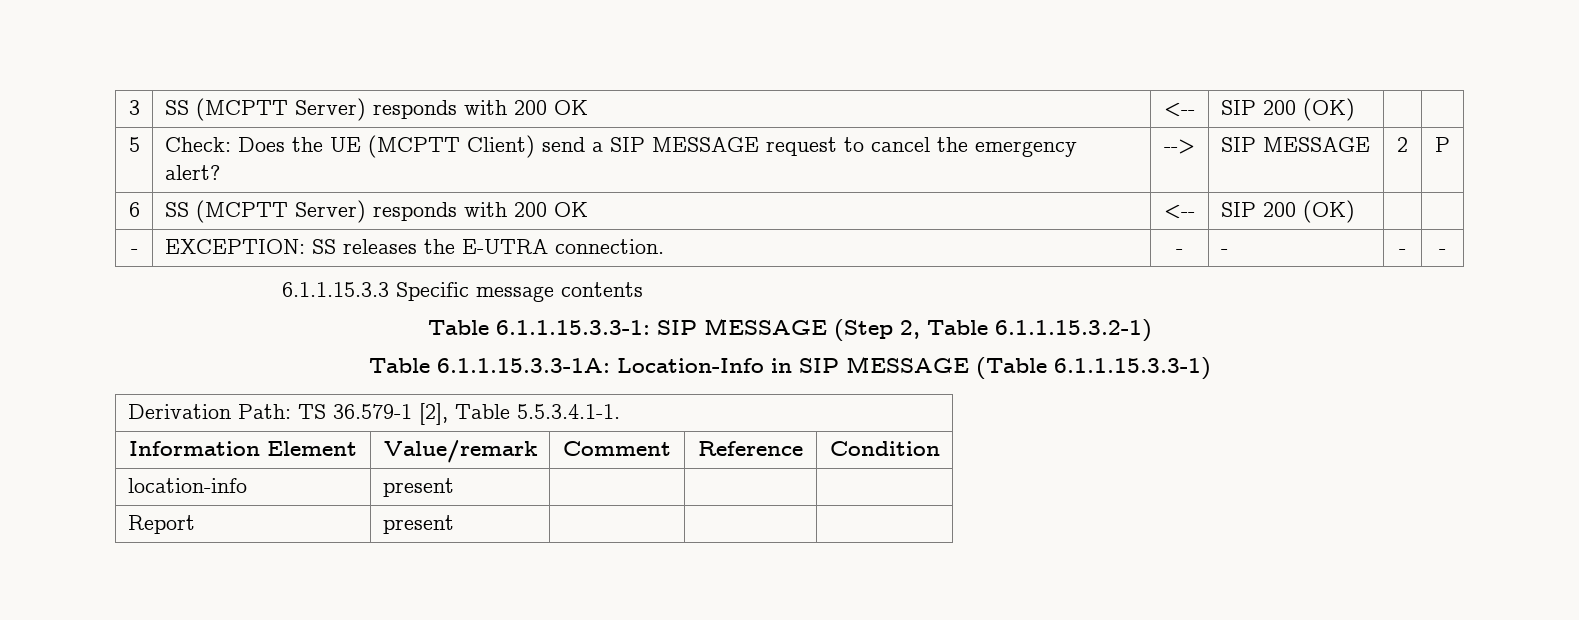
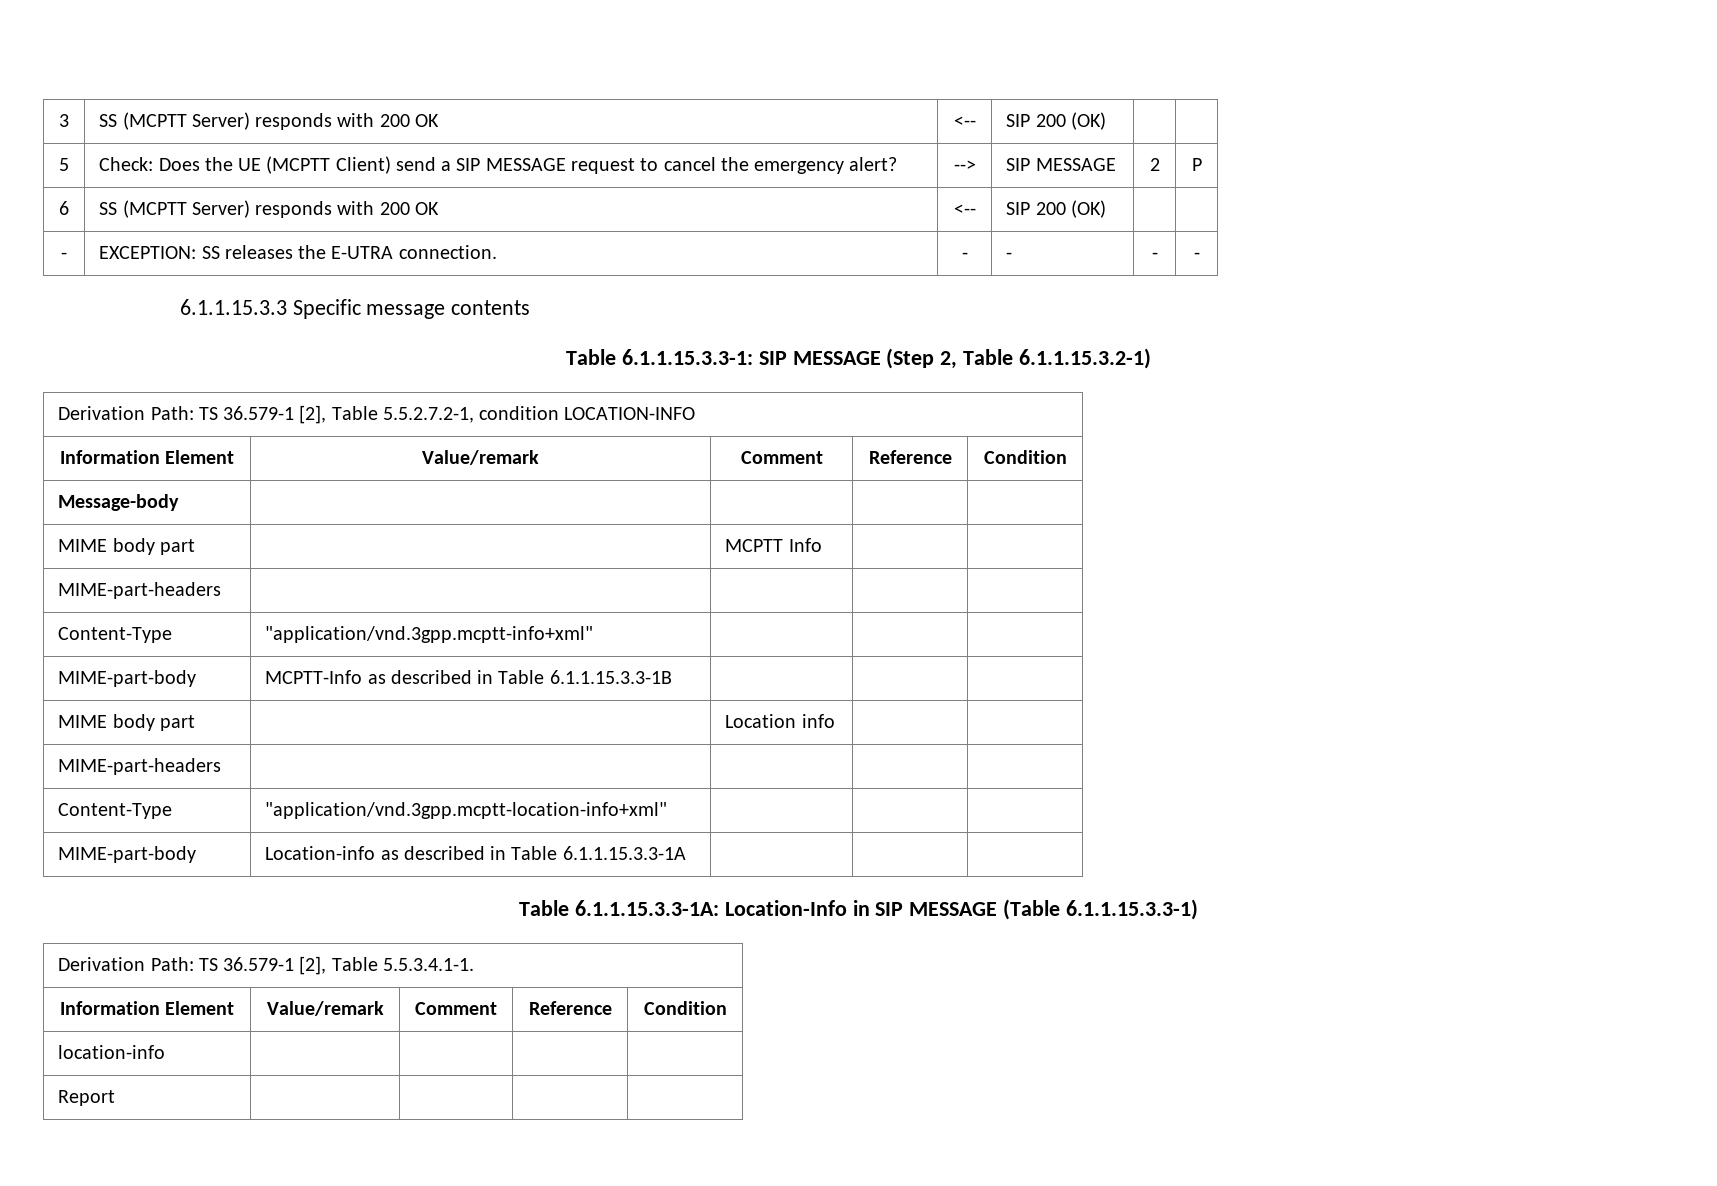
(1152, 330) none -> [58,405,696,424] [59,450,235,464] [422,450,539,465] [740,451,823,464] [868,450,952,464] [983,450,1067,464] [58,494,180,511] [58,538,195,555] [725,538,822,552] [58,582,222,599] [58,627,173,643] [265,626,594,643] [58,670,197,687] [265,670,672,684] [58,714,195,731] [725,714,835,728] [58,758,222,775] [58,803,173,819] [265,802,668,819] [58,846,197,863] [265,846,686,860] // Derivation Path: TS 36.579-1 [2], Table 5.5.2.7.2-1, condition LOCATION-INFO // Information Element | Value/remark | Comment | Reference | Condition // Message-body | | | | // MIME body part | | MCPTT Info | | // MIME-part-headers | | | | // Content-Type | "application/vnd.3gpp.mcptt-info+xml" | | | // MIME-part-body | MCPTT-Info as described in Table 6.1.1.15.3.3-1B | | | // MIME body part | | Location info | | // MIME-part-headers | | | | // Content-Type | "application/vnd.3gpp.mcptt-location-info+xml" | | | // MIME-part-body | Location-info as described in Table 6.1.1.15.3.3-1A | | |
[382,478,454,497] present -> (166, 1052) none
[382,515,454,534] present -> (116, 1098) none

